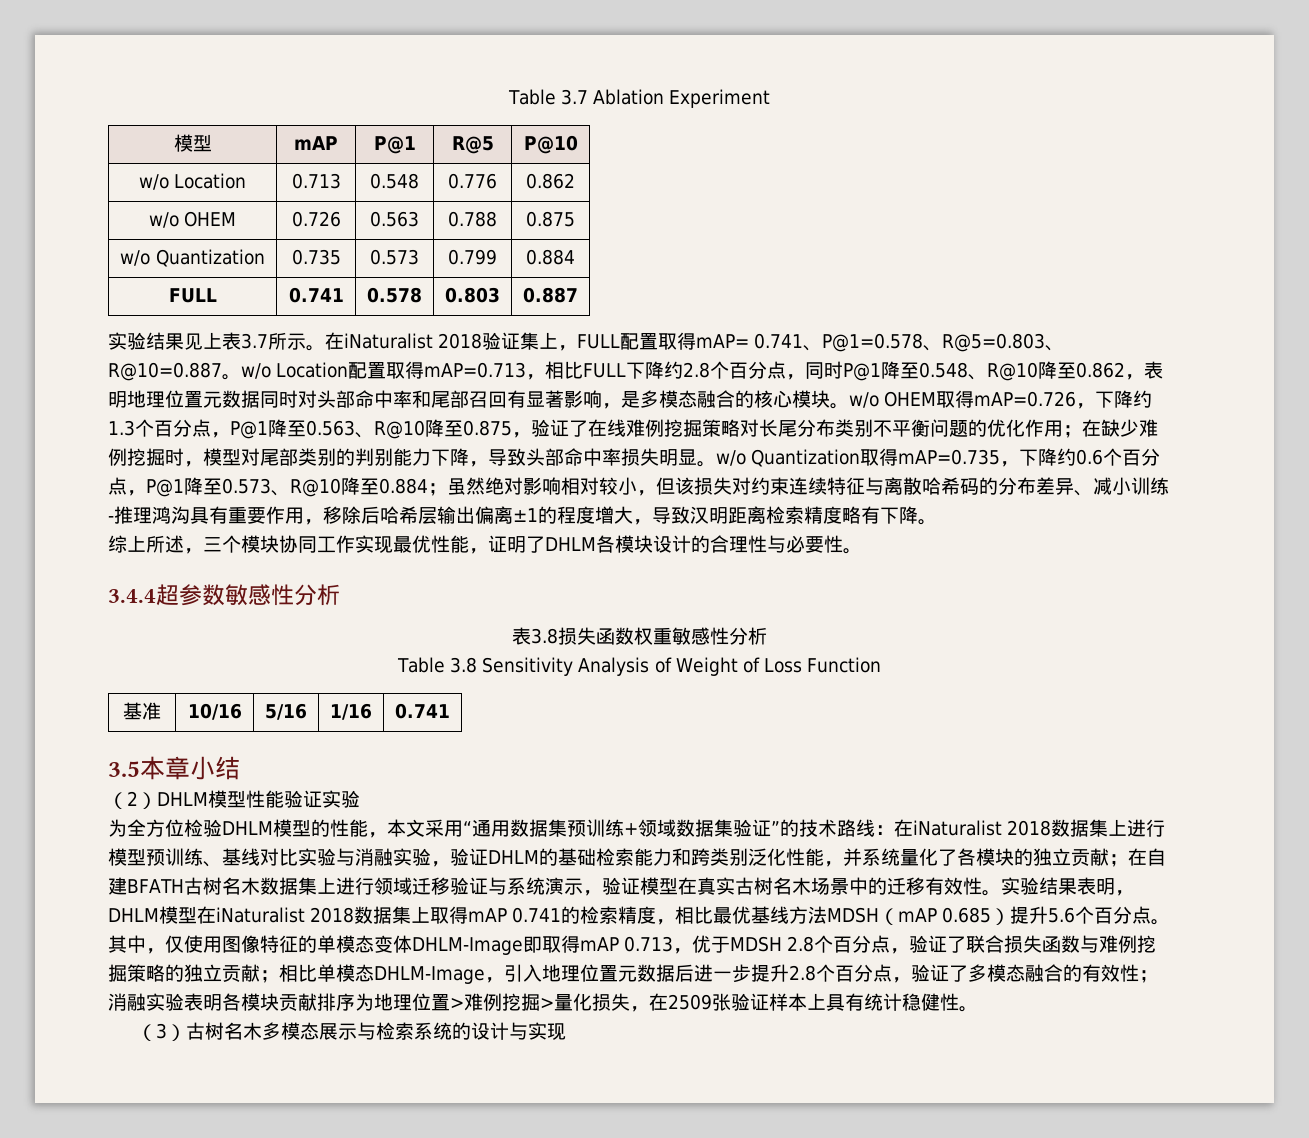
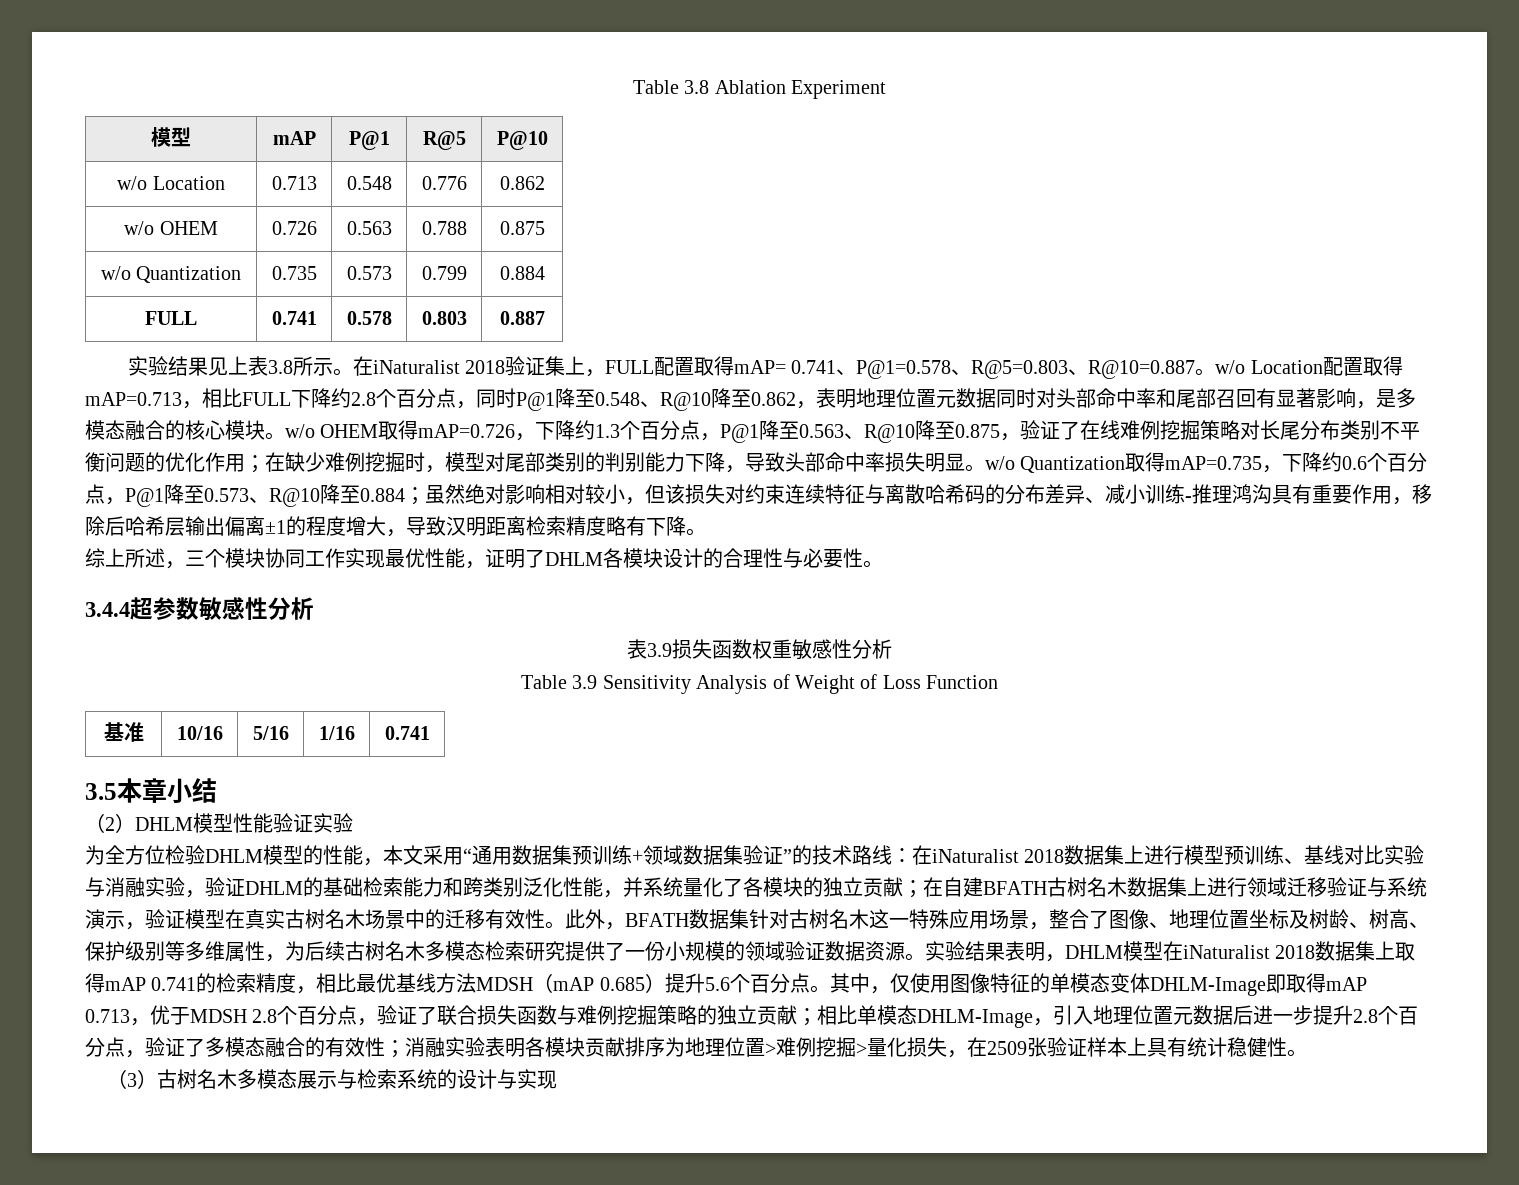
[507,89,588,105] Table 3.7 -> [632,80,710,94] Table 3.8
[241,333,268,349] 3.7 -> [267,360,293,374] 3.8
[531,628,558,644] 3.8 -> [647,643,672,657] 3.9
[450,657,478,673] 3.8 -> [572,675,598,689] 3.9
(1001, 893) none -> [565,909,1429,930] [85,941,925,962] 此外，BFATH数据集针对古树名木这一特殊应用场景，整合了图像、地理位置坐标及树龄、树高、保护级别等多维属性，为后续古树名木多模态检索研究提供了一份小规模的领域验证数据资源。

